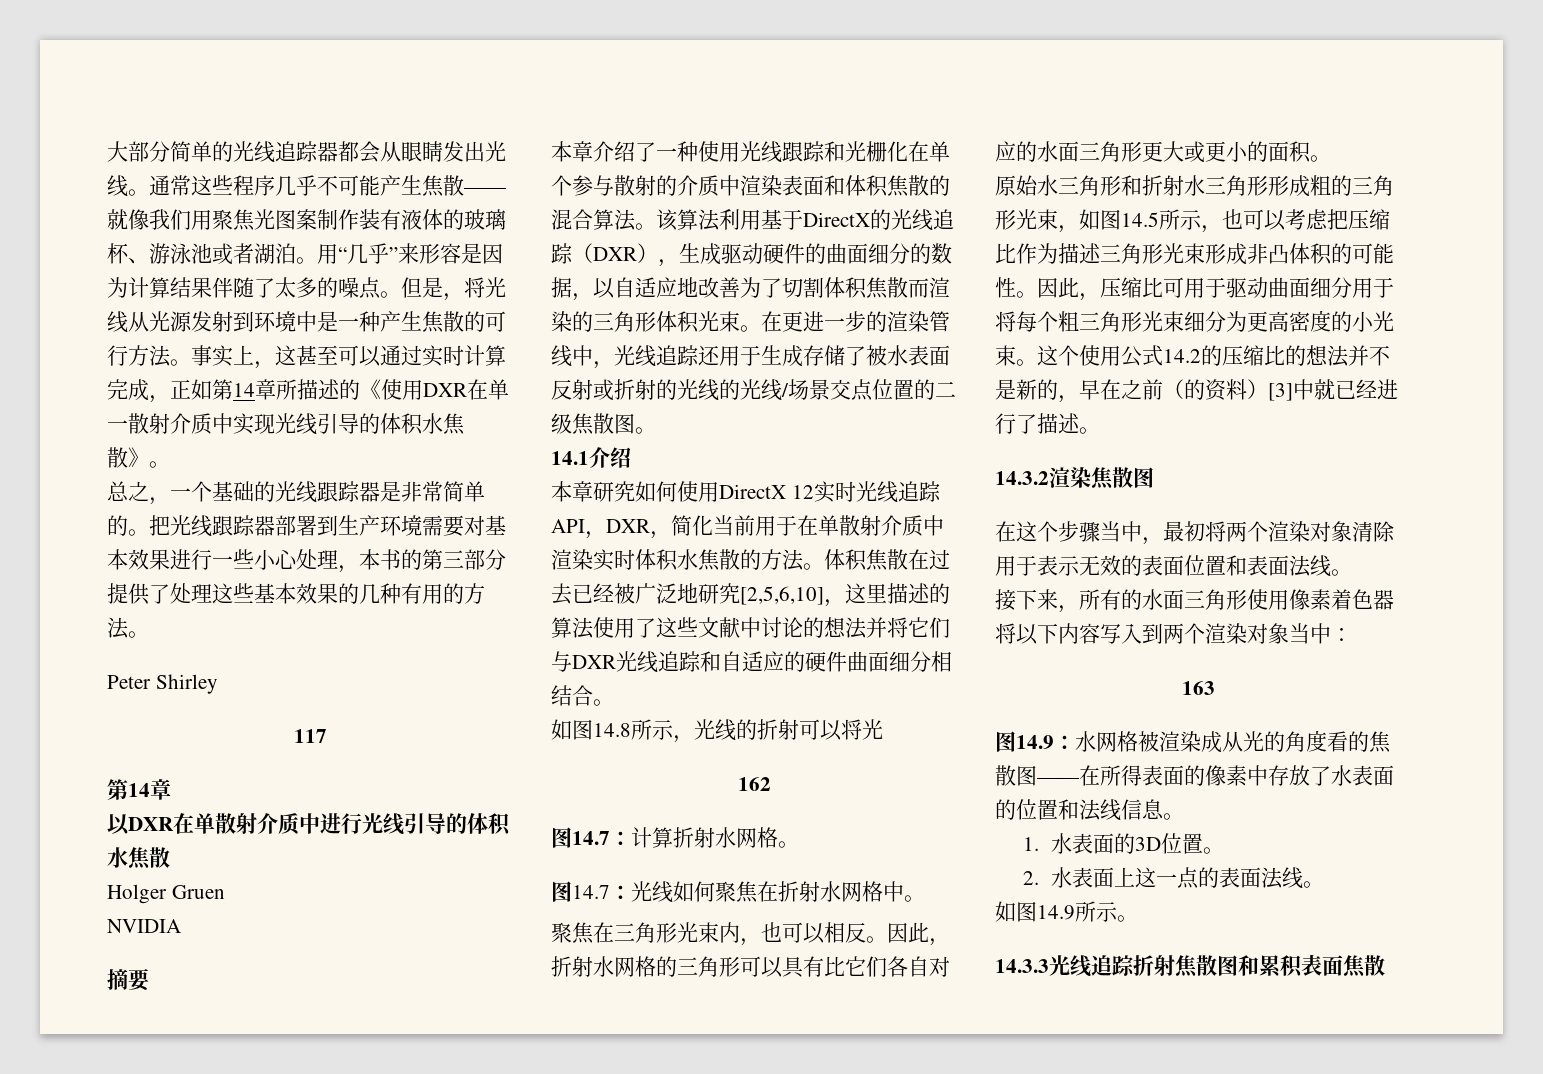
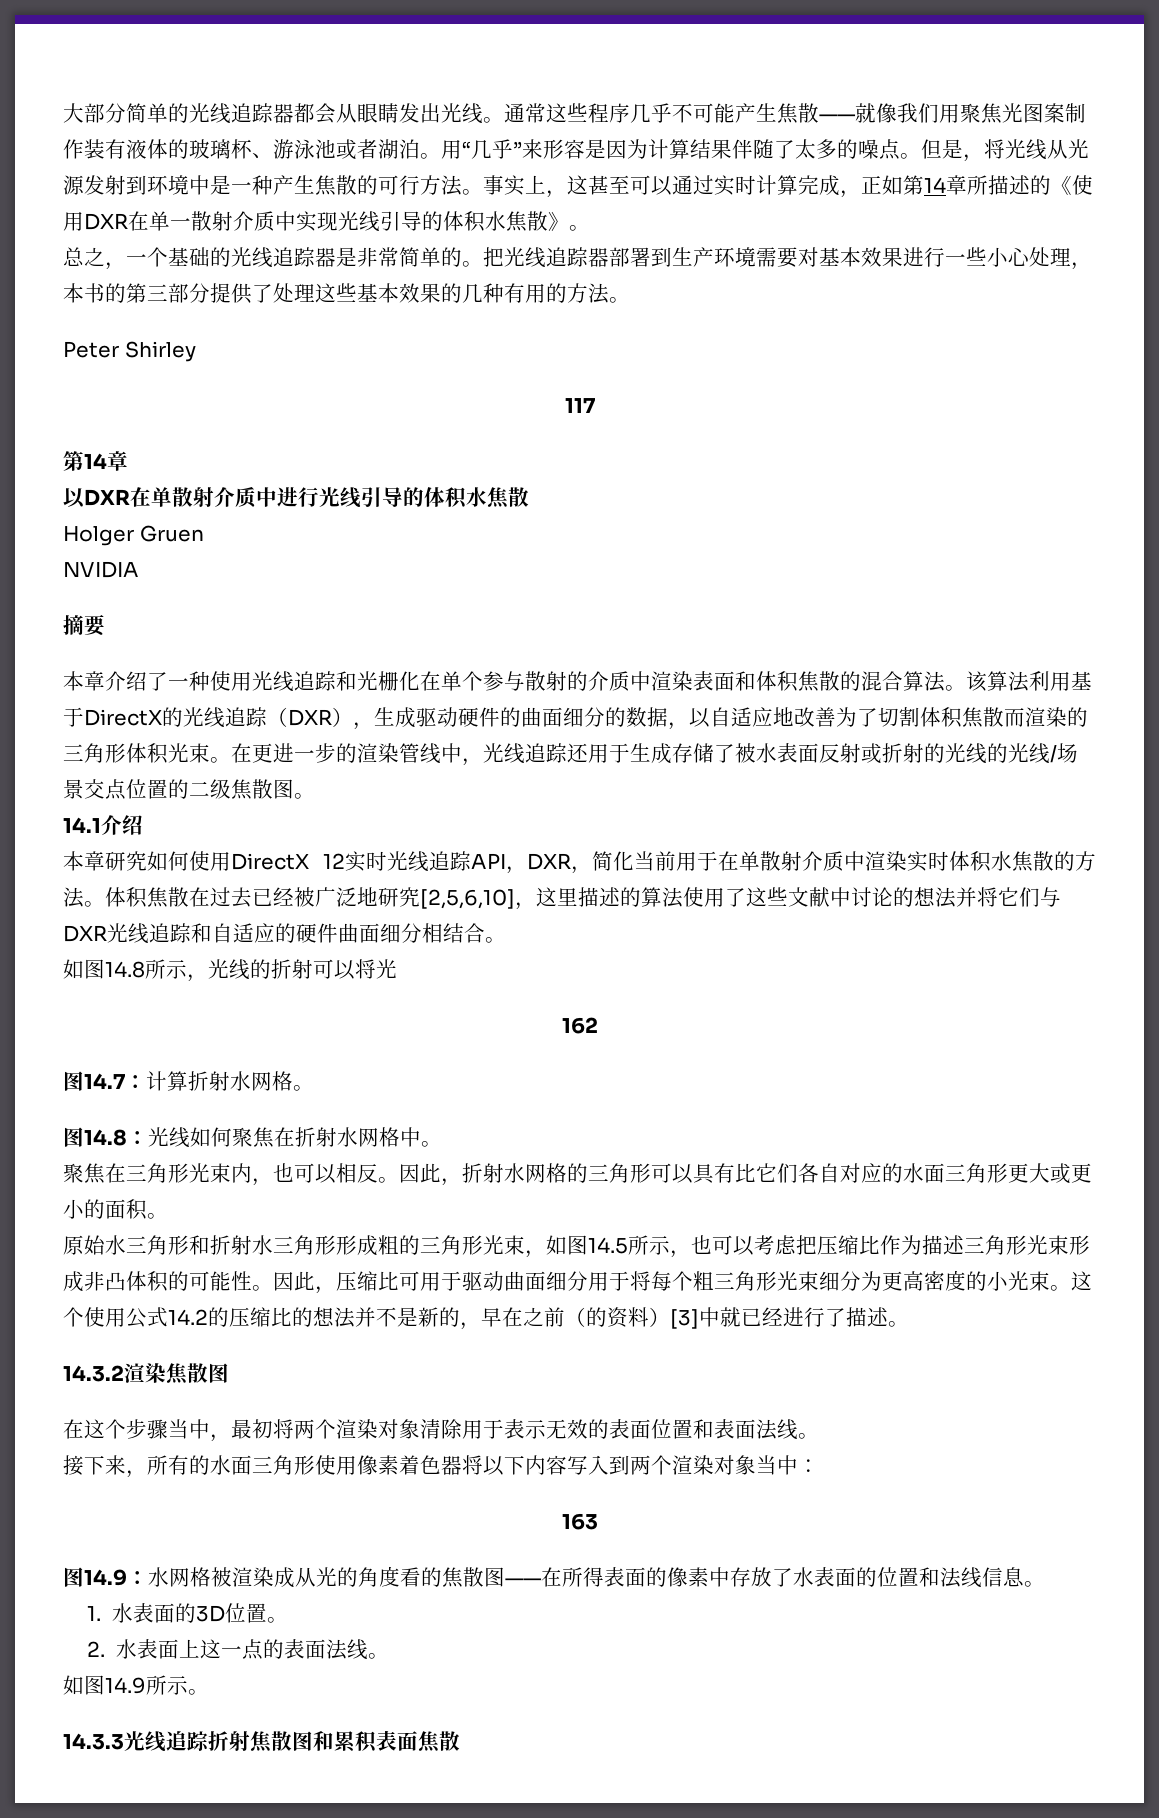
[317,482,338,502] 跟 -> [273,247,294,267] 追
[212,516,233,536] 跟 -> [546,247,567,267] 追
[782,142,803,162] 跟 -> [294,671,315,691] 追
[572,885,610,899] 14.7 -> [84,1129,127,1146] 14.8

